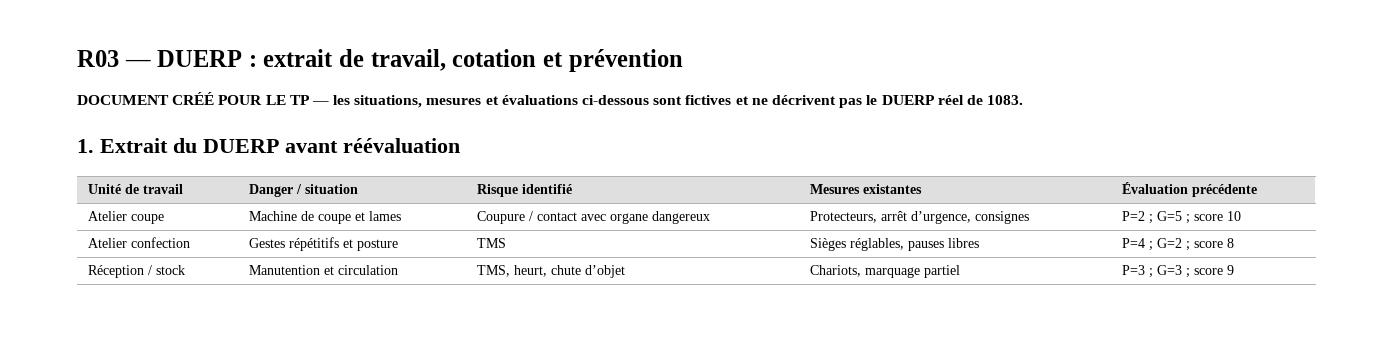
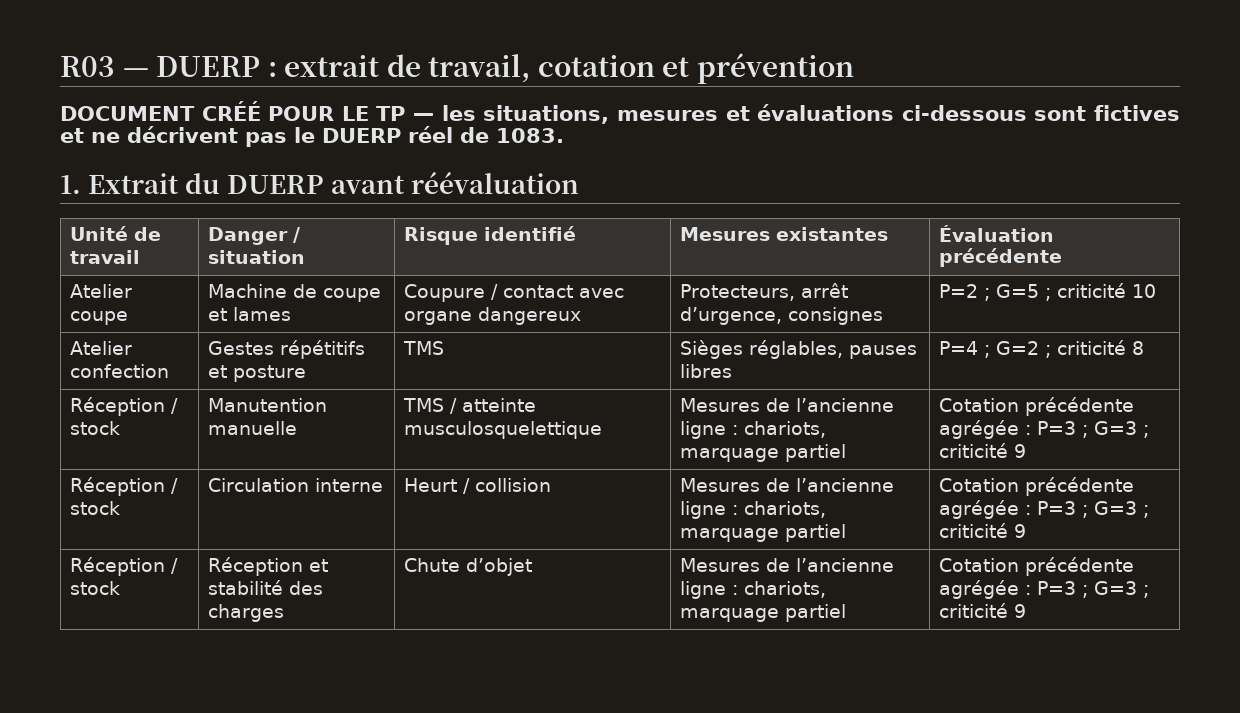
[1194,214,1224,221] score -> [1056,283,1126,298] criticité
[1194,241,1224,248] score -> [1056,340,1126,355] criticité
[324,265,399,275] [477,265,626,278] [810,265,961,278] [1122,265,1235,278] et circulation | TMS, heurt, chute d’objet | Chariots, marquage partiel | P=3 ; G=3 ; score 9 -> [207,421,297,435] [402,398,536,414] [403,421,602,439] [679,398,894,412] [679,421,826,439] [679,444,846,462] [938,397,1134,416] [938,420,1149,439] [938,443,1026,458] [69,477,178,496] [69,501,120,515] [207,478,383,492] [403,478,551,494] [679,478,894,492] [679,501,826,519] [679,524,846,542] [938,477,1134,496] [938,500,1149,519] [938,523,1026,538] [69,557,178,576] [69,581,120,595] [207,557,328,576] [207,580,323,595] [207,604,284,622] [403,558,532,576] [679,558,894,572] [679,581,826,599] [679,604,846,622] [938,557,1134,576] [938,580,1149,599] [938,603,1026,618] manuelle | TMS / atteinte musculosquelettique | Mesures de l’ancienne ligne : chariots, marquage partiel | Cotation précédente agrégée : P=3 ; G=3 ; criticité 9 // Réception / stock | Circulation interne | Heurt / collision | Mesures de l’ancienne ligne : chariots, marquage partiel | Cotation précédente agrégée : P=3 ; G=3 ; criticité 9 // Réception / stock | Réception et stabilité des charges | Chute d’objet | Mesures de l’ancienne ligne : chariots, marquage partiel | Cotation précédente agrégée : P=3 ; G=3 ; criticité 9

